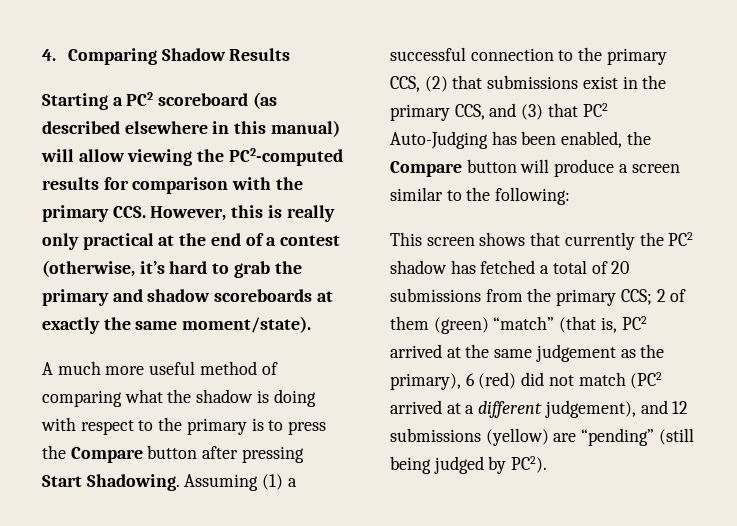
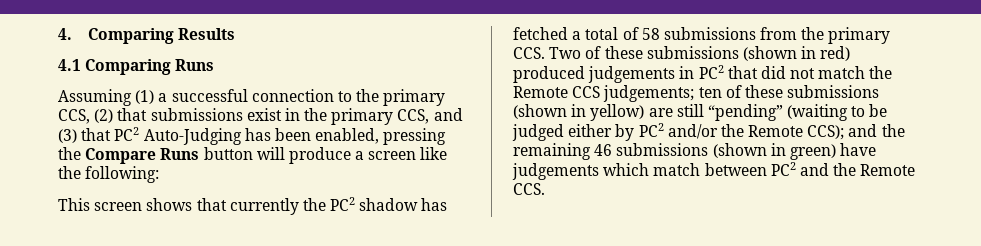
[161,48,226,61] Shadow -> (175, 36) none
[42,92,277,110] [42,120,340,137] [41,148,343,166] [42,177,303,194] [42,205,335,222] [42,233,341,250] [42,260,302,278] [42,289,333,306] [42,316,312,334] [42,361,278,375] [42,389,316,407] [41,417,327,435] [42,445,304,463] [42,474,180,491] Starting a PC2 scoreboard (as described elsewhere in this manual) will allow viewing the PC2-computed results for comparison with the primary CCS. However, this is really only practical at the end of a contest (otherwise, it’s hard to grab the primary and shadow scoreboards at exactly the same moment/state). // A much more useful method of comparing what the shadow is doing with respect to the primary is to press the Compare button after pressing Start Shadowing. -> [58,59,215,75] 4.1 Comparing Runs //
[626,131,651,145] [390,161,462,177] the Compare -> [383,128,447,145] [58,147,200,164] pressing the Compare Runs
[390,187,462,201] similar to -> [420,147,448,160] like
[611,261,630,274] 20 -> [641,28,660,40] 58
[620,289,687,305] [390,316,647,334] [390,344,665,362] [390,372,663,390] [390,400,689,418] [390,428,694,446] [390,456,548,474] CCS; 2 of them (green) “match” (that is, PC2 arrived at the same judgement as the primary), 6 (red) did not match (PC2 arrived at a different judgement), and 12 submissions (yellow) are “pending” (still being judged by PC2). -> [513,46,851,61] [513,65,893,83] [513,85,880,102] [513,104,888,121] [512,123,905,141] [513,143,877,160] [512,162,916,180] [513,183,545,195] CCS. Two of these submissions (shown in red) produced judgements in PC2 that did not match the Remote CCS judgements; ten of these submissions (shown in yellow) are still “pending” (waiting to be judged either by PC2 and/or the Remote CCS); and the remaining 46 submissions (shown in green) have judgements which match between PC2 and the Remote CCS.

